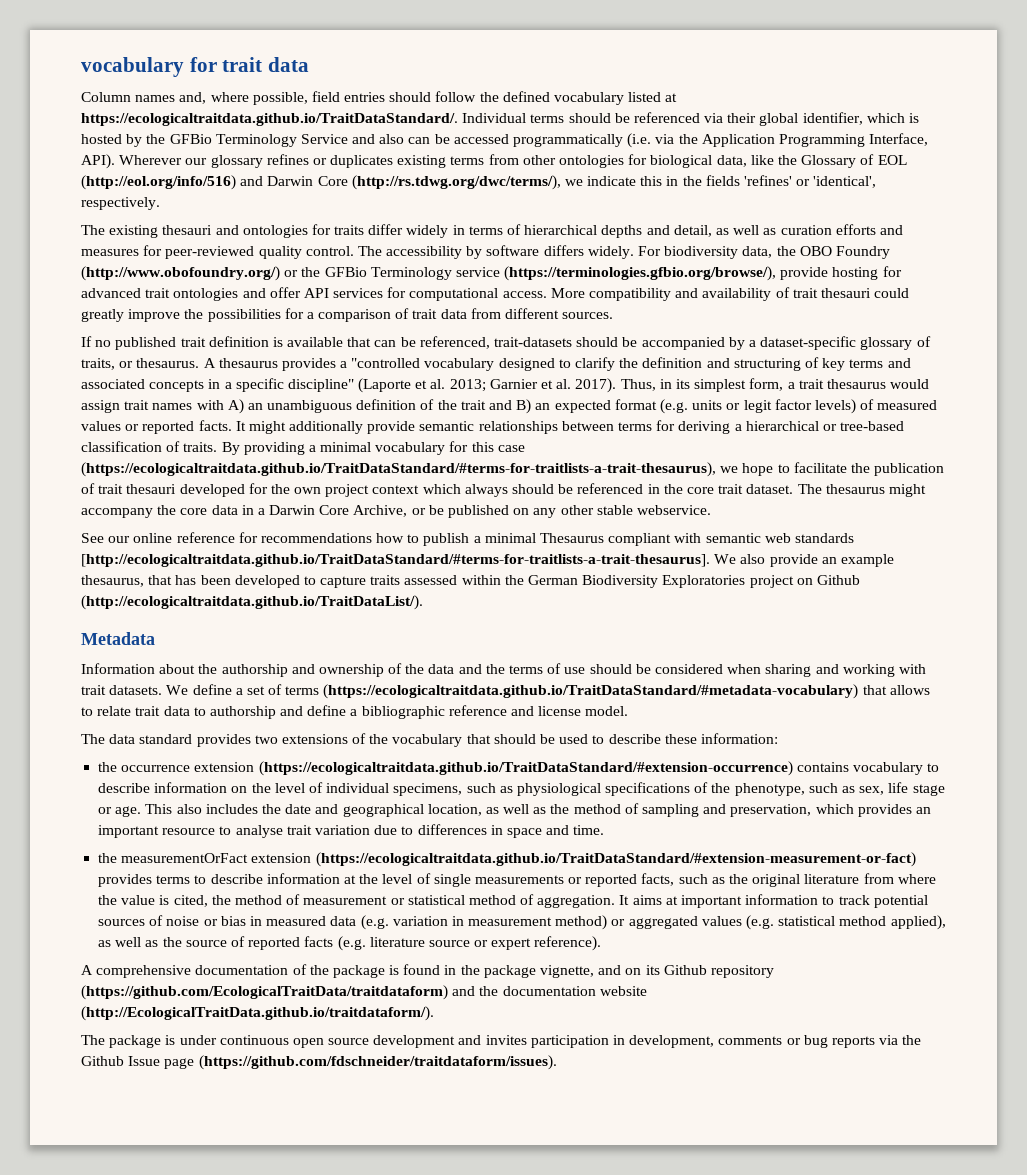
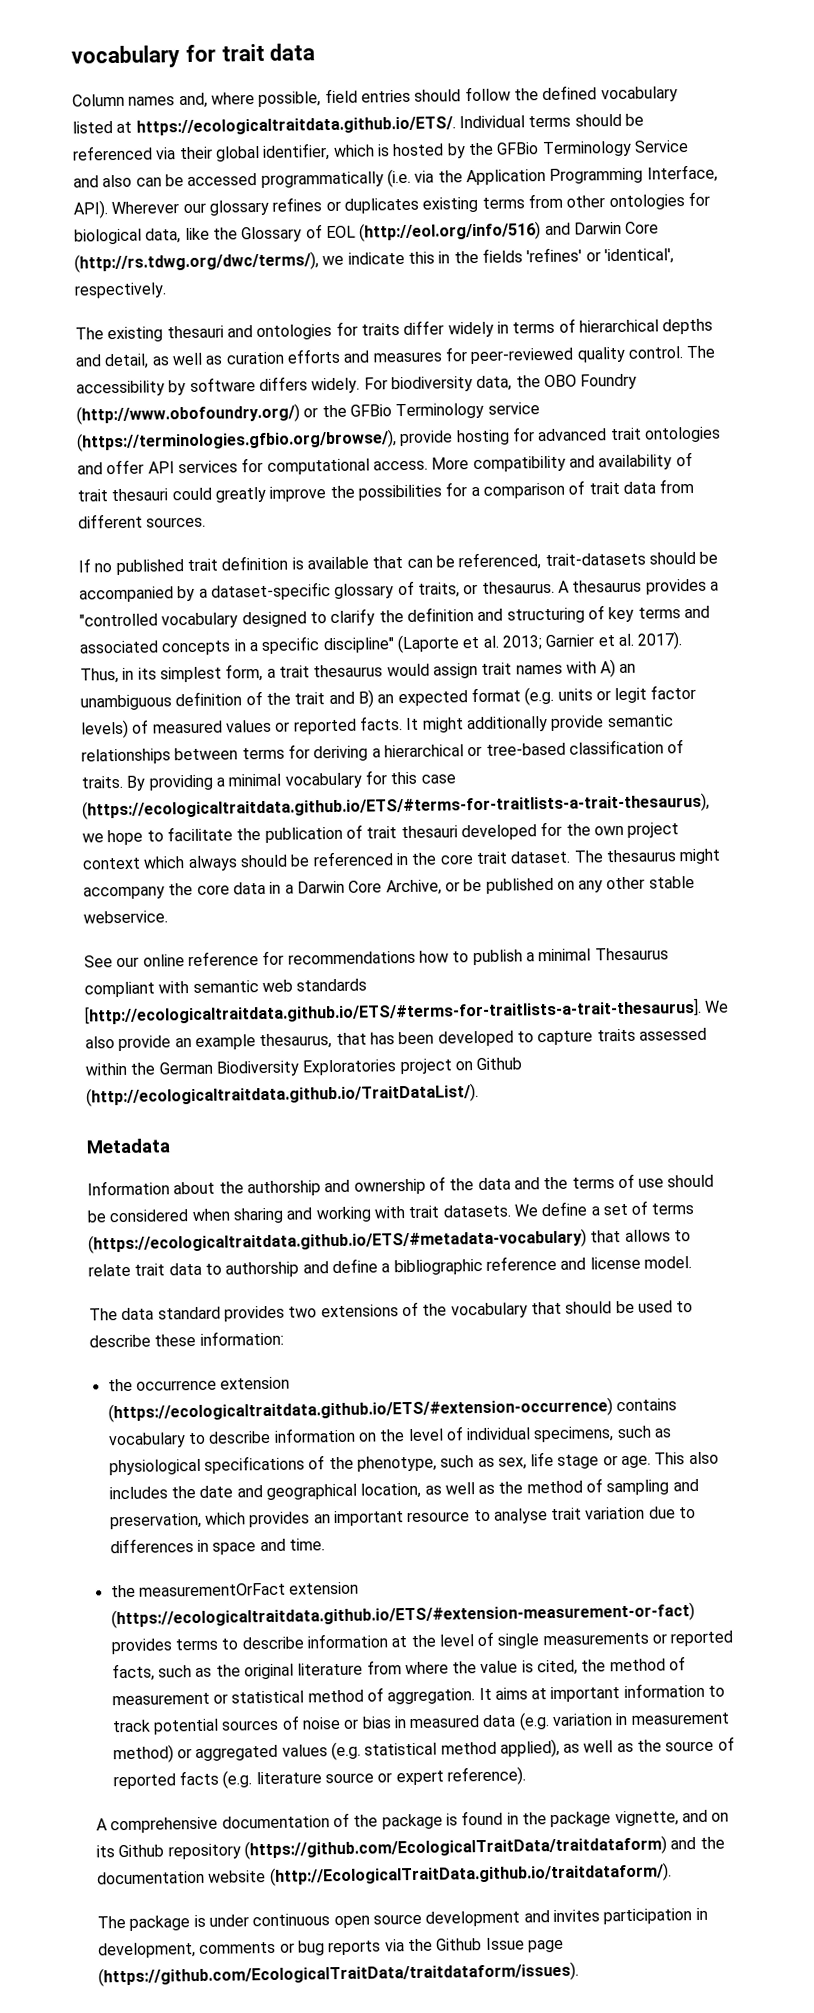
[81,113,458,126] https://ecologicaltraitdata.github.io/TraitDataStandard/. -> [135,116,456,136] https://ecologicaltraitdata.github.io/ETS/.
[81,462,716,477] (https://ecologicaltraitdata.github.io/TraitDataStandard/#terms-for-traitlists-a-trait-thesaurus), -> [82,792,710,820] (https://ecologicaltraitdata.github.io/ETS/#terms-for-traitlists-a-trait-thesaurus),
[81,554,710,567] [http://ecologicaltraitdata.github.io/TraitDataStandard/#terms-for-traitlists-a-trait-thesaurus]. -> [84,997,702,1025] [http://ecologicaltraitdata.github.io/ETS/#terms-for-traitlists-a-trait-thesaurus].
[323,684,859,699] (https://ecologicaltraitdata.github.io/TraitDataStandard/#metadata-vocabulary) -> [88,1228,587,1254] (https://ecologicaltraitdata.github.io/ETS/#metadata-vocabulary)
[258,761,793,776] (https://ecologicaltraitdata.github.io/TraitDataStandard/#extension-occurrence) -> [107,1397,613,1423] (https://ecologicaltraitdata.github.io/ETS/#extension-occurrence)
[315,852,916,867] (https://ecologicaltraitdata.github.io/TraitDataStandard/#extension-measurement-or-fact) -> [110,1602,695,1629] (https://ecologicaltraitdata.github.io/ETS/#extension-measurement-or-fact)
[198,1055,557,1070] (https://github.com/fdschneider/traitdataform/issues). -> [98,1961,579,1987] (https://github.com/EcologicalTraitData/traitdataform/issues).

